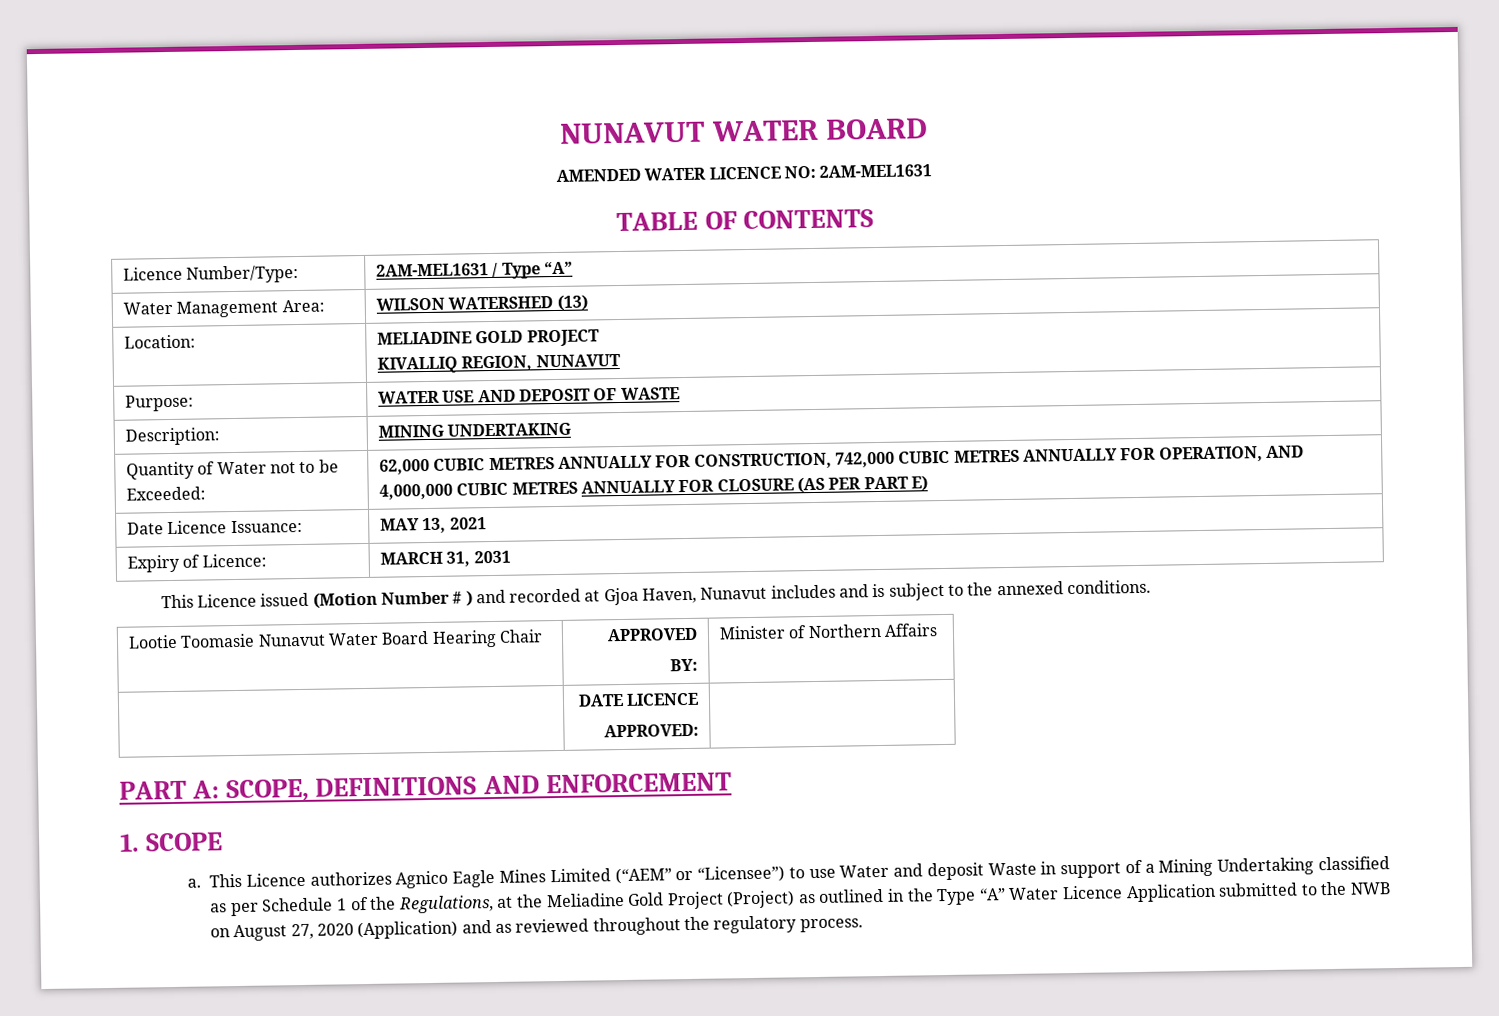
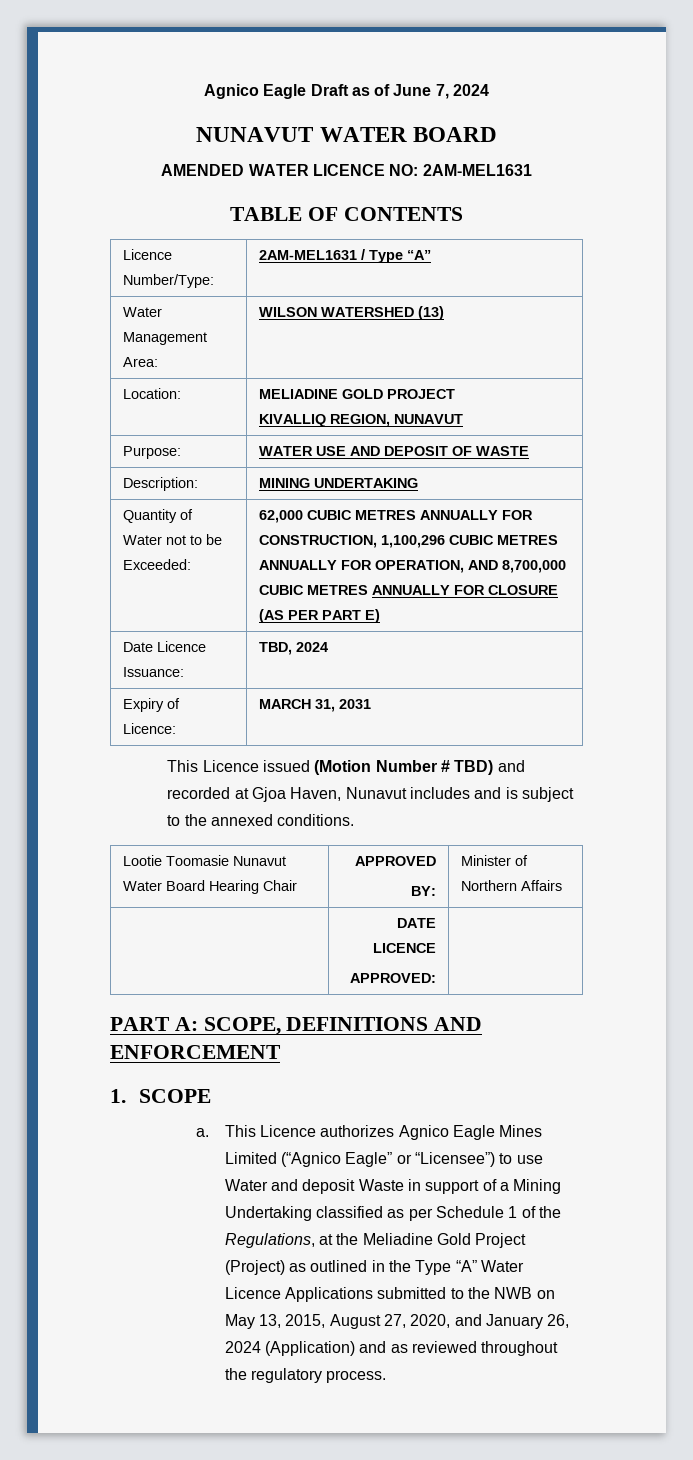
(560, 132) none -> [203,84,490,99] Agnico Eagle Draft as of June 7, 2024 //
[834,451,895,468] 742,000 -> [380,535,445,548] 1,100,296
[378,483,453,500] 4,000,000 -> [501,560,566,573] 8,700,000
[379,517,487,534] MAY 13, 2021 -> [258,642,328,655] TBD, 2024
[465,590,473,607] ) -> [454,760,494,775] TBD)
[614,867,672,885] (“AEM” -> [280,1152,393,1167] (“Agnico Eagle”
[1125,883,1216,903] Application -> [284,1287,373,1302] Applications
[233,923,355,942] August 27, 2020 -> [224,1314,570,1329] [224,1341,261,1353] May 13, 2015, August 27, 2020, and January 26, 2024

